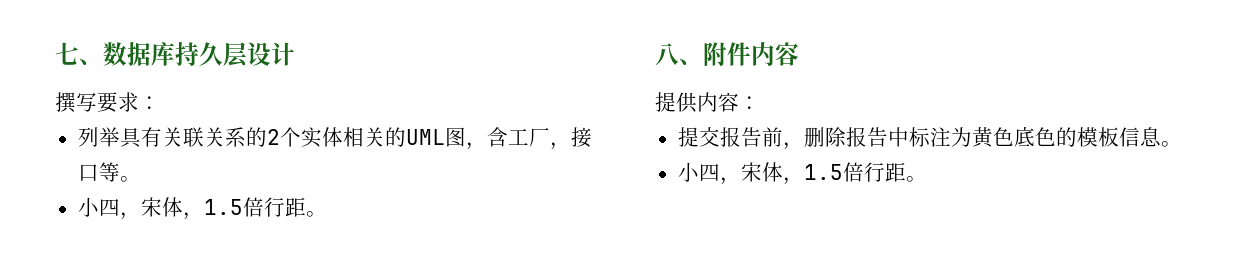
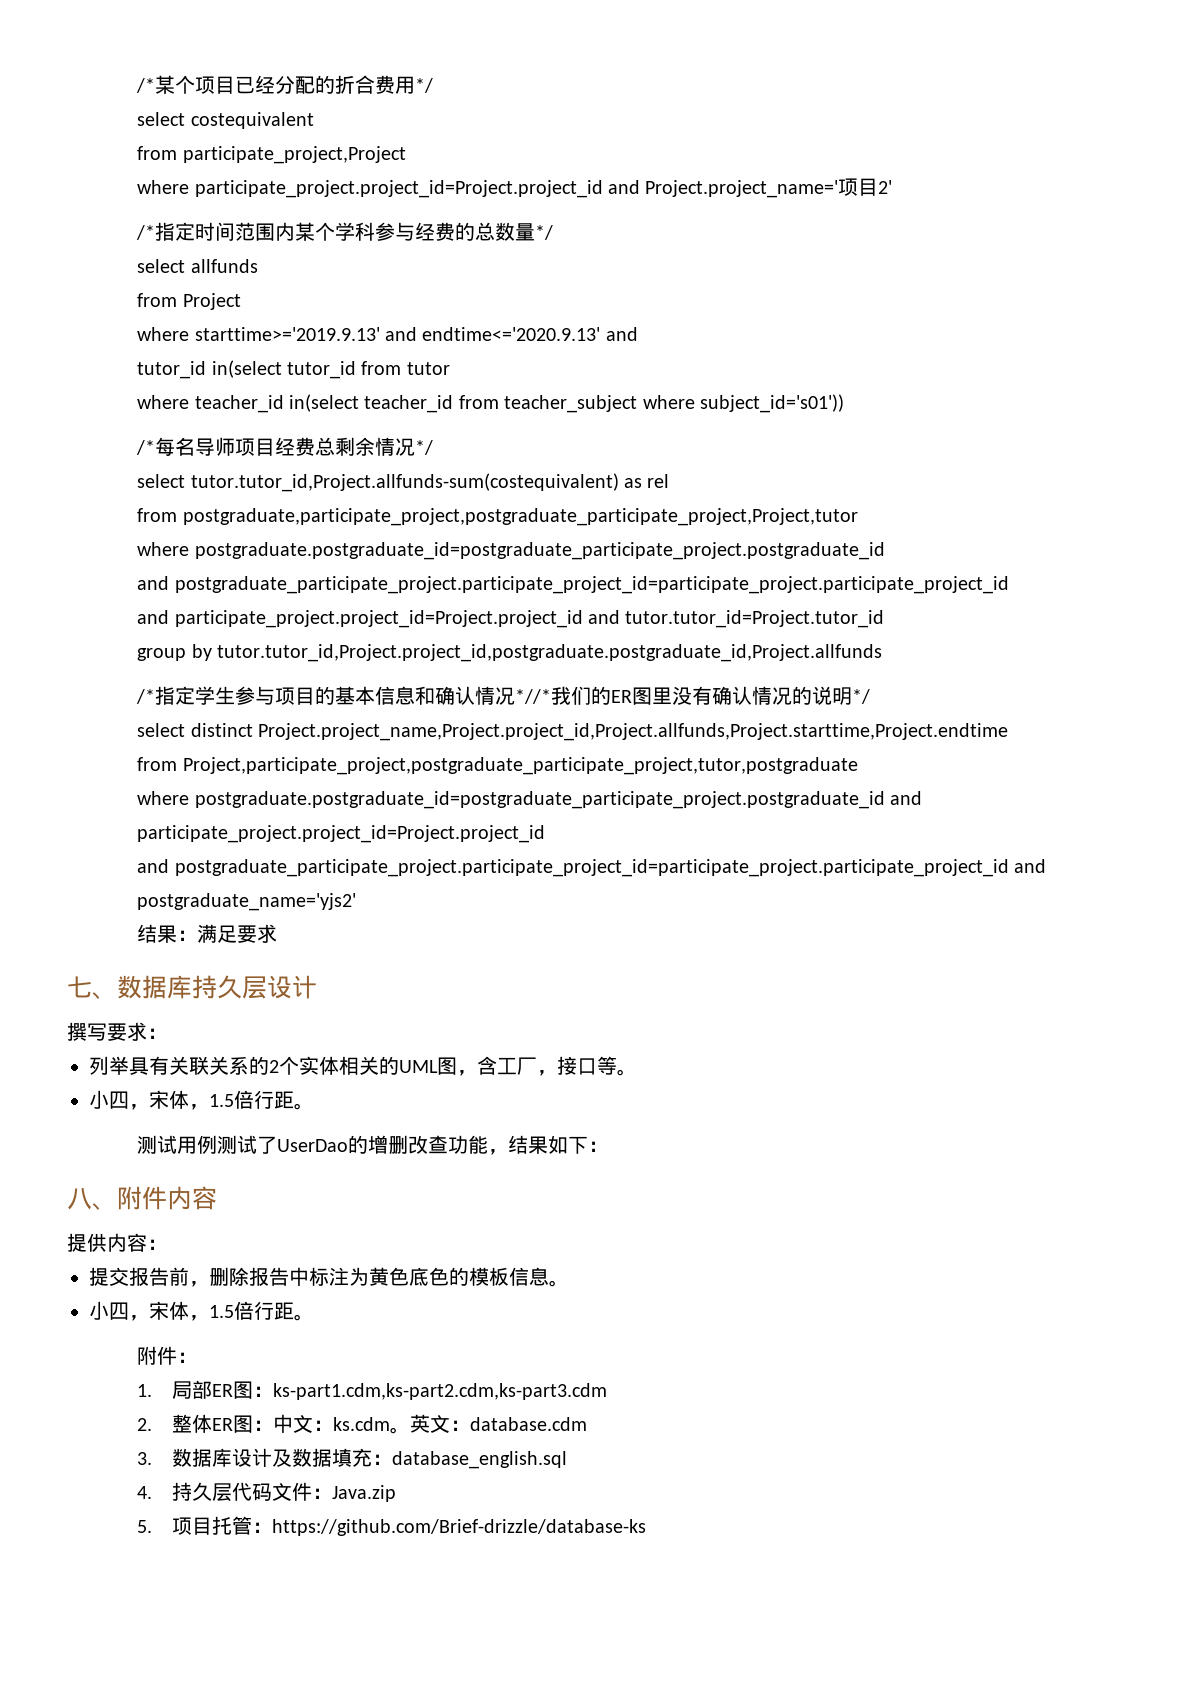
(55, 53) none -> [136,75,434,94] [137,112,314,129] [137,146,406,164] [137,178,893,198] [136,222,554,241] [137,259,258,273] [137,293,241,310] [137,327,638,341] [137,360,450,379] [137,394,844,413] [136,437,434,456] [137,473,670,492] [137,508,858,526] [137,542,885,560] [137,576,1009,594] [137,610,885,628] [137,644,882,662] [136,686,871,705] [137,723,1008,741] [137,757,858,775] [137,791,922,809] [137,825,546,843] [137,859,1046,877] [137,893,357,911] [137,924,278,943] /*某个项目已经分配的折合费用*/ // select costequivalent // from participate_project,Project // where participate_project.project_id=Project.project_id and Project.project_name='项目2' // /*指定时间范围内某个学科参与经费的总数量*/ // select allfunds // from Project // where starttime>='2019.9.13' and endtime<='2020.9.13' and // tutor_id in(select tutor_id from tutor // where teacher_id in(select teacher_id from teacher_subject where subject_id='s01')) // /*每名导师项目经费总剩余情况*/ // select tutor.tutor_id,Project.allfunds-sum(costequivalent) as rel // from postgraduate,participate_project,postgraduate_participate_project,Project,tutor // where postgraduate.postgraduate_id=postgraduate_participate_project.postgraduate_id // and postgraduate_participate_project.participate_project_id=participate_project.participate_project_id // and participate_project.project_id=Project.project_id and tutor.tutor_id=Project.tutor_id // group by tutor.tutor_id,Project.project_id,postgraduate.postgraduate_id,Project.allfunds // /*指定学生参与项目的基本信息和确认情况*//*我们的ER图里没有确认情况的说明*/ // select distinct Project.project_name,Project.project_id,Project.allfunds,Project.starttime,Project.endtime // from Project,participate_project,postgraduate_participate_project,tutor,postgraduate // where postgraduate.postgraduate_id=postgraduate_participate_project.postgraduate_id and participate_project.project_id=Project.project_id // and postgraduate_participate_project.participate_project_id=participate_project.participate_project_id and postgraduate_name='yjs2' // 结果：满足要求 //
(327, 214) none -> [137,1135,609,1155] // 测试用例测试了UserDao的增删改查功能，结果如下：
(927, 179) none -> [137,1346,198,1365] [137,1380,608,1400] [137,1414,588,1434] [137,1448,568,1469] [137,1482,397,1502] [137,1516,647,1536] // 附件： // 1.局部ER图：ks-part1.cdm,ks-part2.cdm,ks-part3.cdm // 2.整体ER图：中文：ks.cdm。英文：database.cdm // 3.数据库设计及数据填充：database_english.sql // 4.持久层代码文件：Java.zip // 5.项目托管：https://github.com/Brief-drizzle/database-ks

